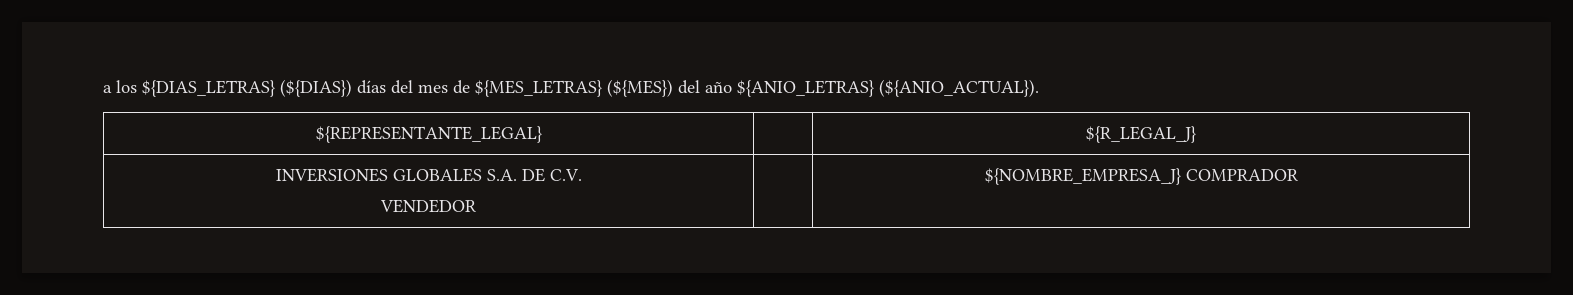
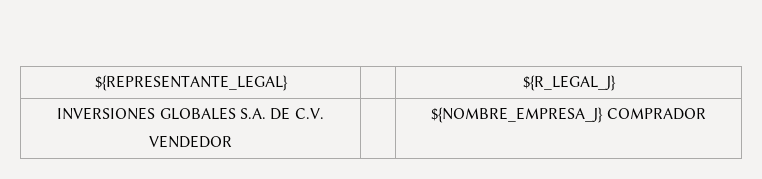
[103,79,1039,97] a los ${DIAS_LETRAS} (${DIAS}) días del mes de ${MES_LETRAS} (${MES}) del año ${ANIO_LETRAS} (${ANIO_ACTUAL}). // -> (94, 83) none

